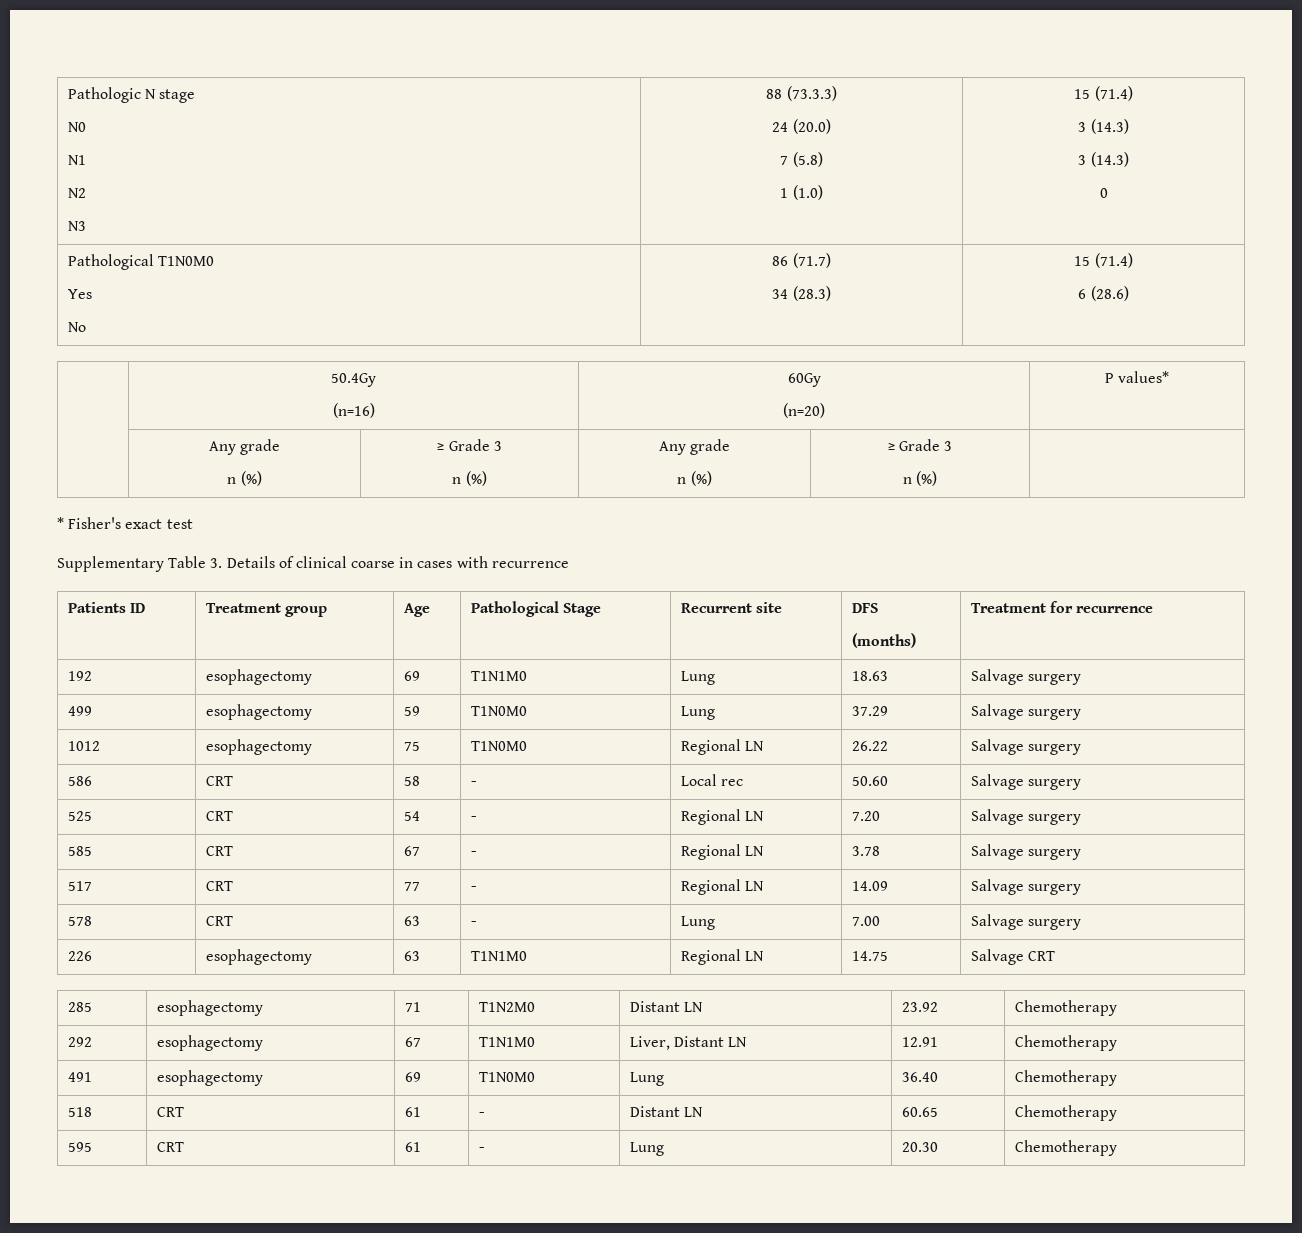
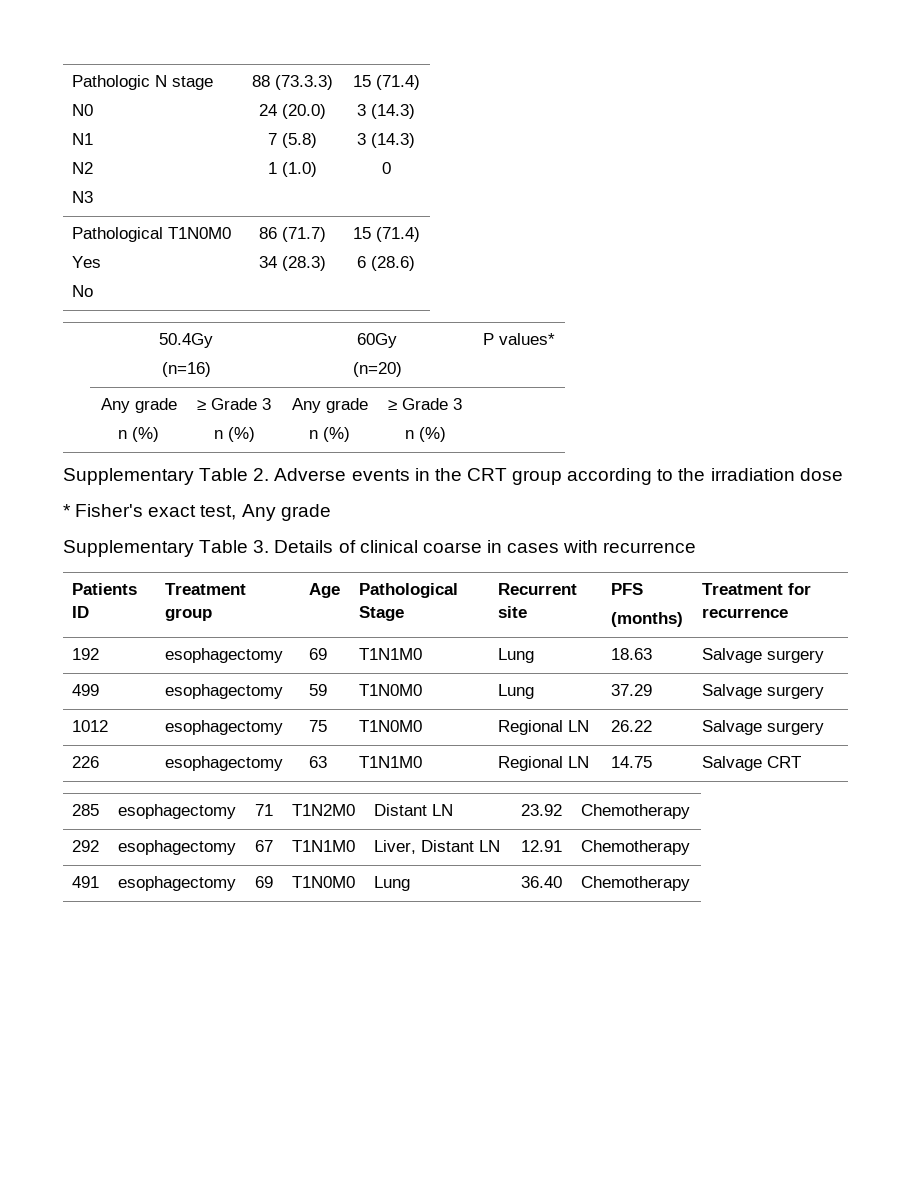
(938, 478) none -> [63,468,843,485] // Supplementary Table 2. Adverse events in the CRT group according to the irradiation dose
[166,519,193,529] test -> [200,504,331,521] test, Any grade
[851,603,878,613] DFS -> [611,583,644,595] PFS
[67,776,92,786] [205,776,233,786] [403,776,420,786] [470,781,477,786] [680,774,744,786] [851,776,888,786] [970,774,1082,790] [67,811,92,821] [205,811,233,821] [403,811,420,821] [470,816,477,821] [680,809,765,825] [851,811,880,821] [970,809,1082,825] [67,846,92,856] [205,846,233,856] [403,846,420,856] [470,851,477,856] [680,844,765,860] [851,846,880,856] [970,844,1082,860] [67,881,92,891] [205,881,233,891] [403,882,420,891] [470,886,477,891] [680,879,765,895] [851,881,888,891] [970,879,1082,895] [67,916,92,926] [205,916,233,926] [403,916,420,926] [470,921,477,926] [680,916,715,930] [851,916,880,926] [970,914,1082,930] // 586 | CRT | 58 | - | Local rec | 50.60 | Salvage surgery // 525 | CRT | 54 | - | Regional LN | 7.20 | Salvage surgery // 585 | CRT | 67 | - | Regional LN | 3.78 | Salvage surgery // 517 | CRT | 77 | - | Regional LN | 14.09 | Salvage surgery // 578 | CRT | 63 | - | Lung | 7.00 | Salvage surgery -> (825, 728) none
[67,1107,92,1117] [156,1107,184,1117] [404,1107,421,1117] [478,1112,485,1117] [629,1106,704,1117] [901,1107,938,1117] [1014,1105,1117,1121] [67,1142,92,1152] [156,1142,184,1152] [404,1142,421,1152] [478,1147,485,1152] [629,1142,664,1156] [901,1142,938,1152] [1014,1140,1117,1156] // 518 | CRT | 61 | - | Distant LN | 60.65 | Chemotherapy // 595 | CRT | 61 | - | Lung | 20.30 | Chemotherapy -> (691, 883) none

